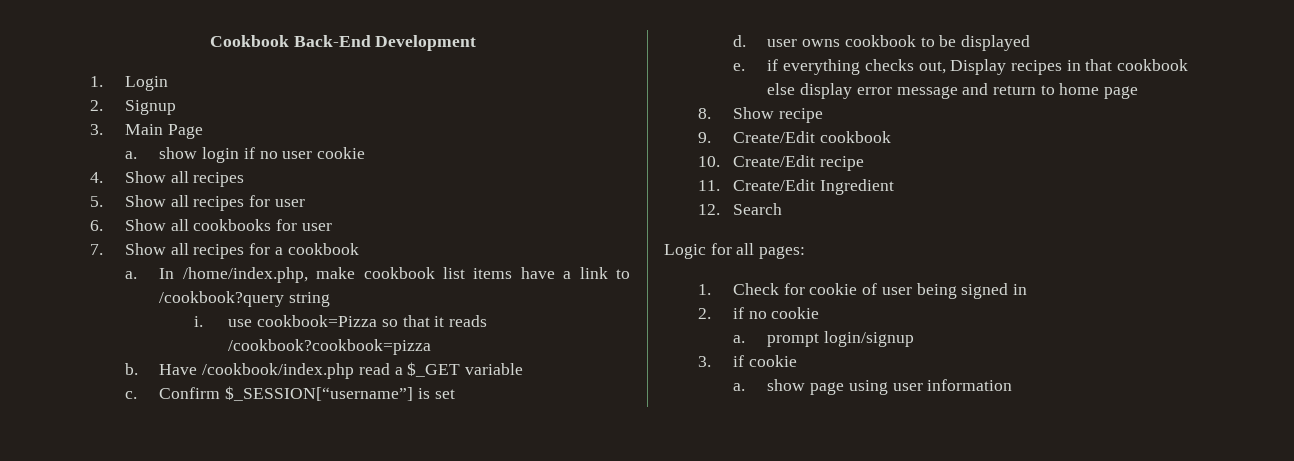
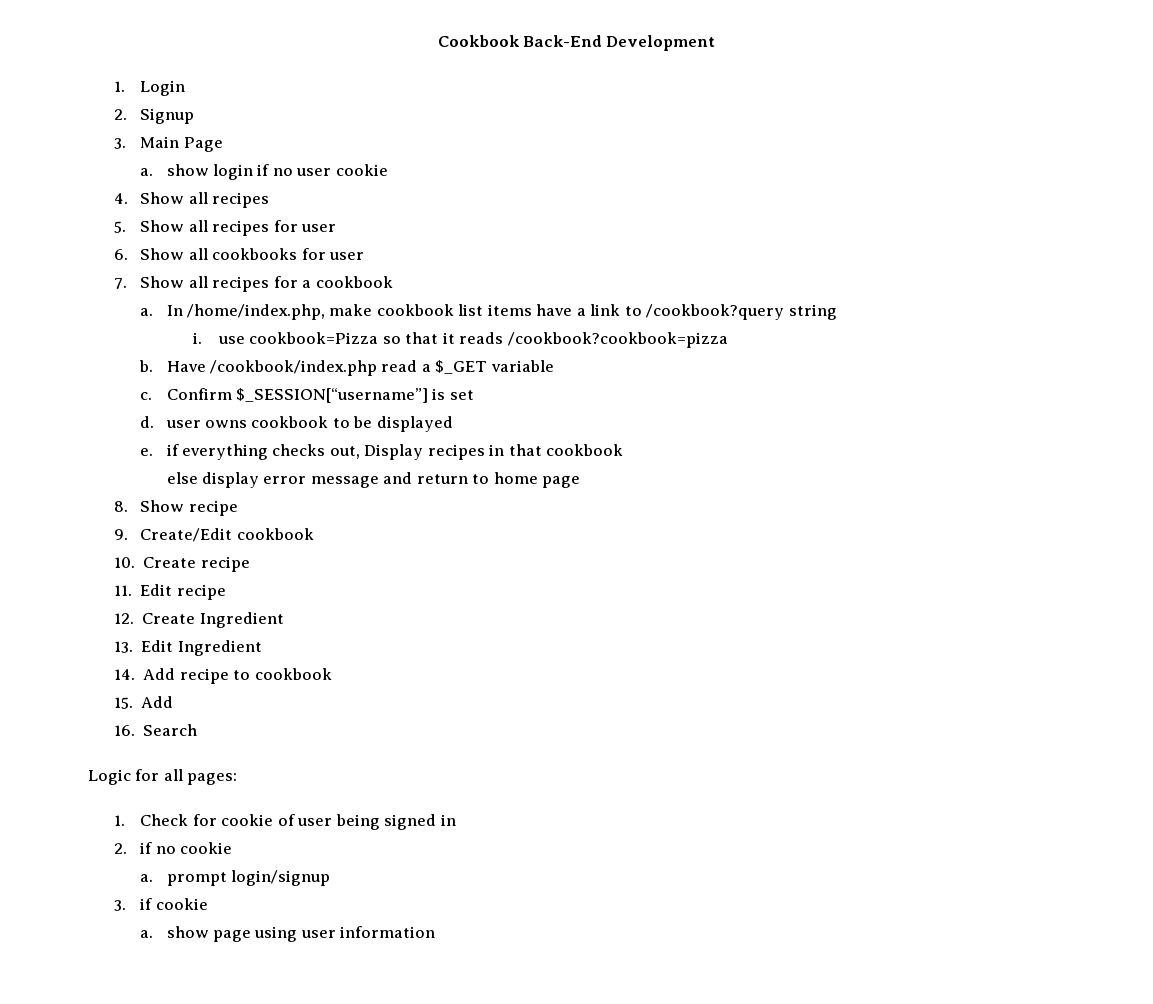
[732,155,815,167] Create/Edit -> [143,557,197,568] Create
[732,179,894,195] [698,204,721,215] Create/Edit Ingredient // 12. -> [140,584,226,600] [114,612,284,628] [114,640,262,656] [114,668,332,684] [114,696,174,709] [114,725,136,736] Edit recipe // 12. Create Ingredient // 13. Edit Ingredient // 14. Add recipe to cookbook // 15. Add // 16.

